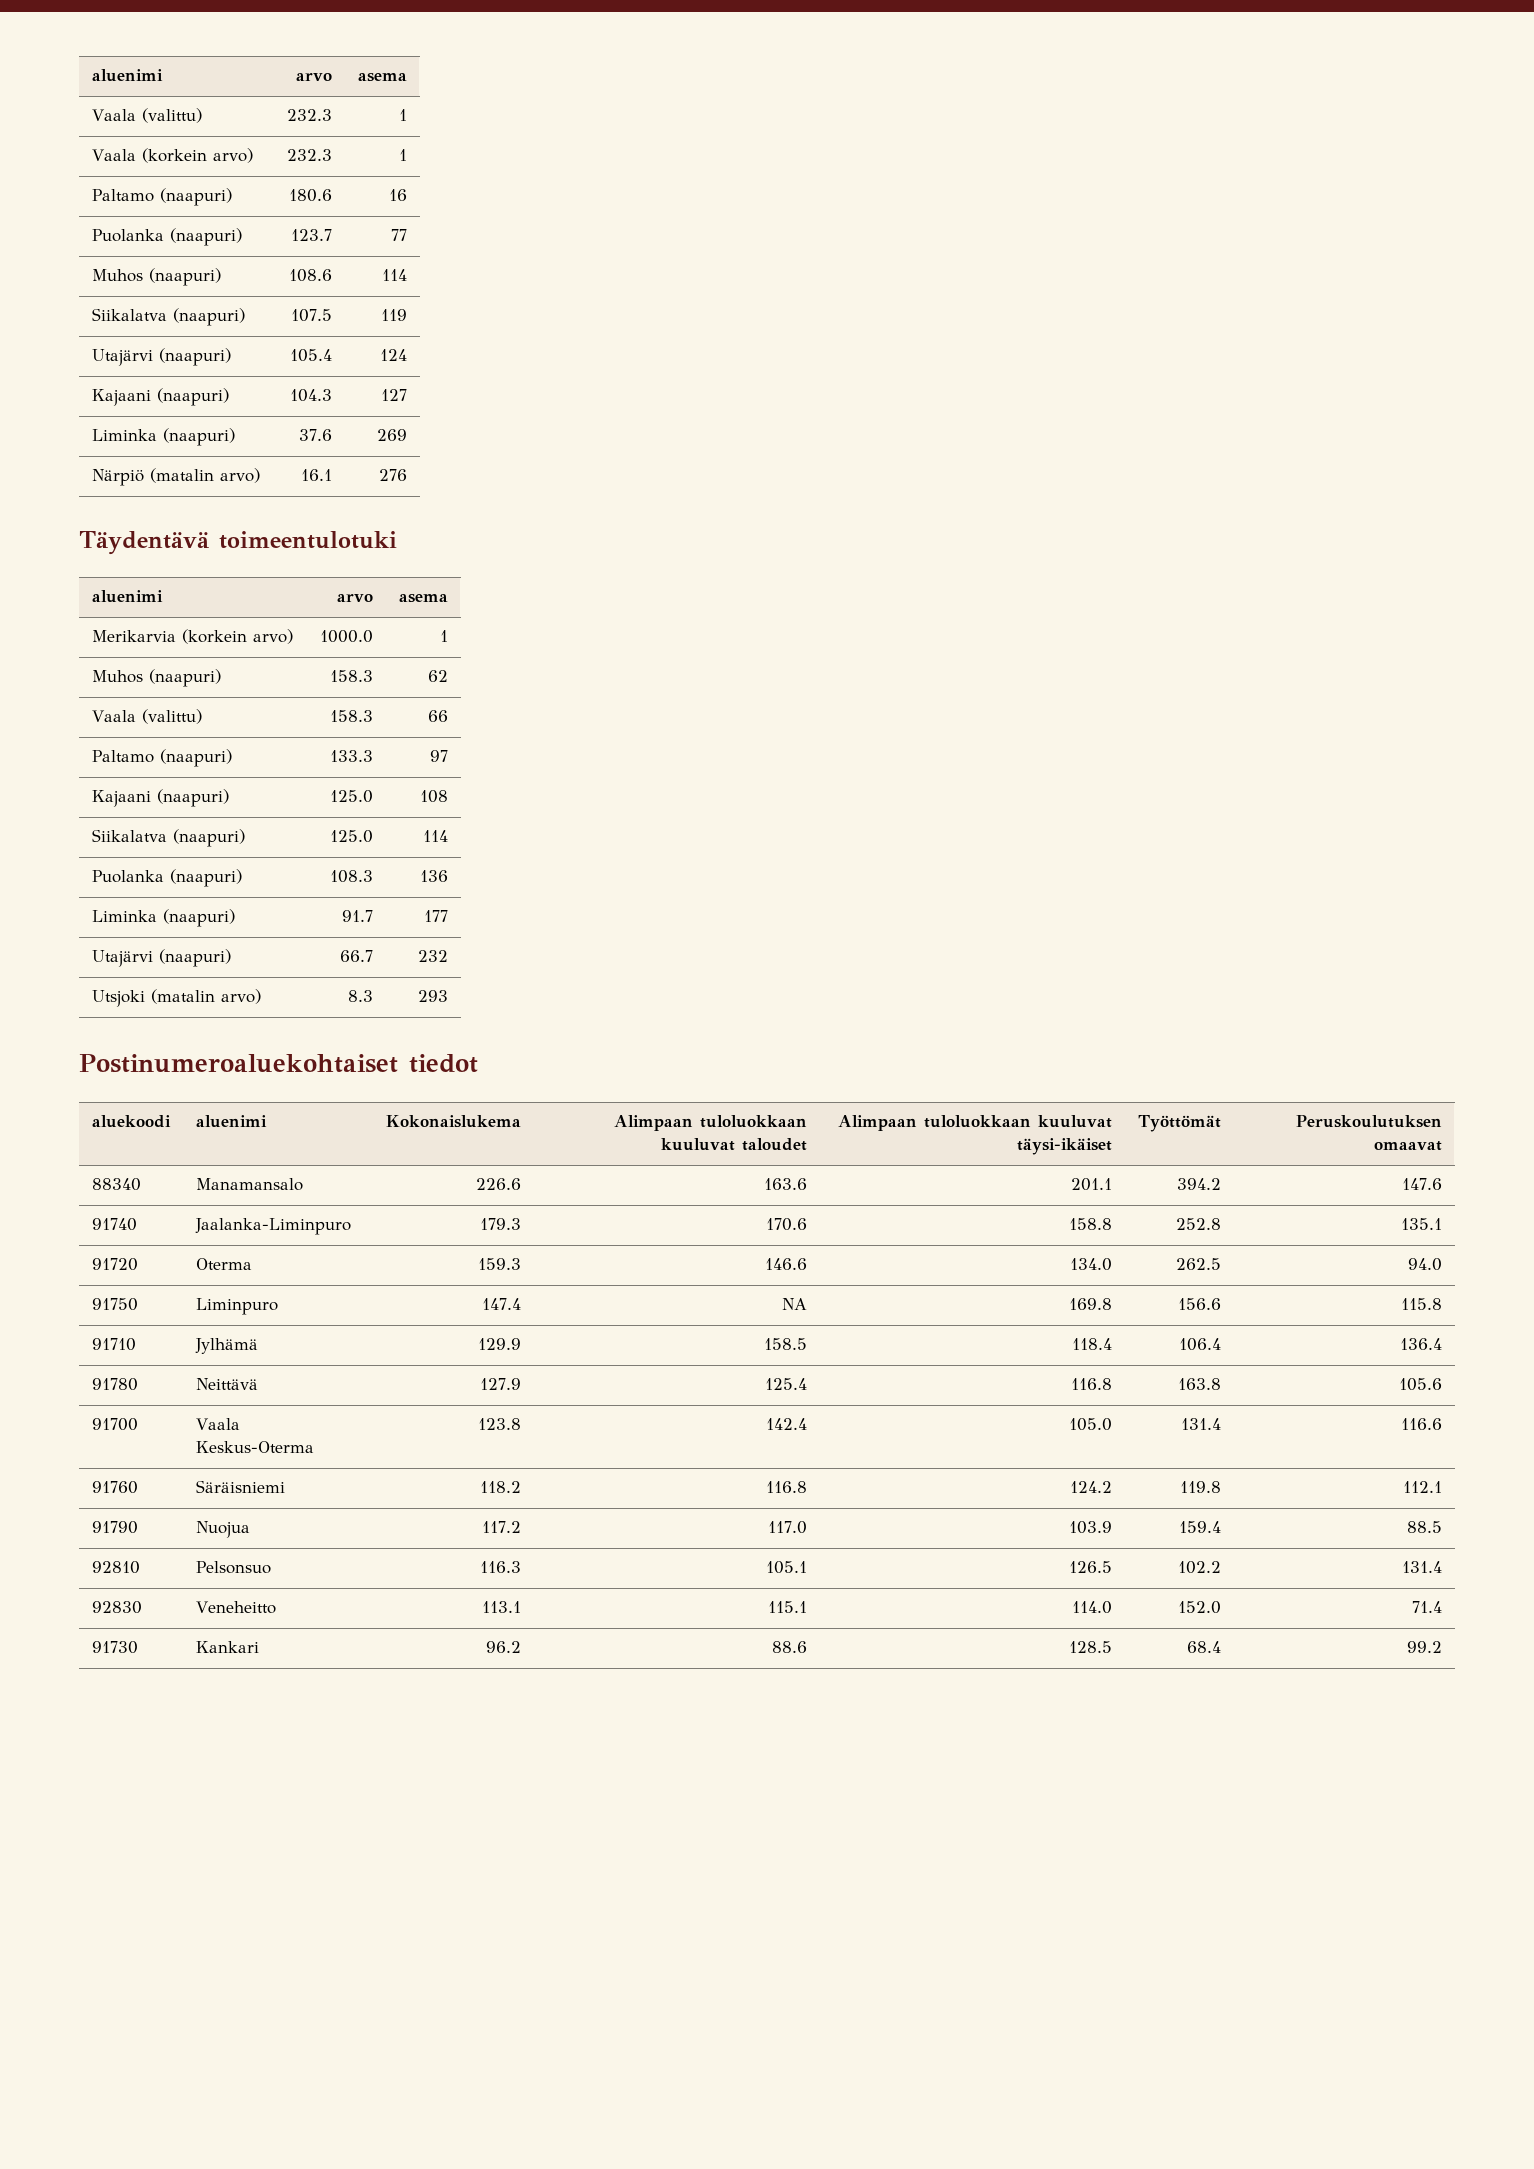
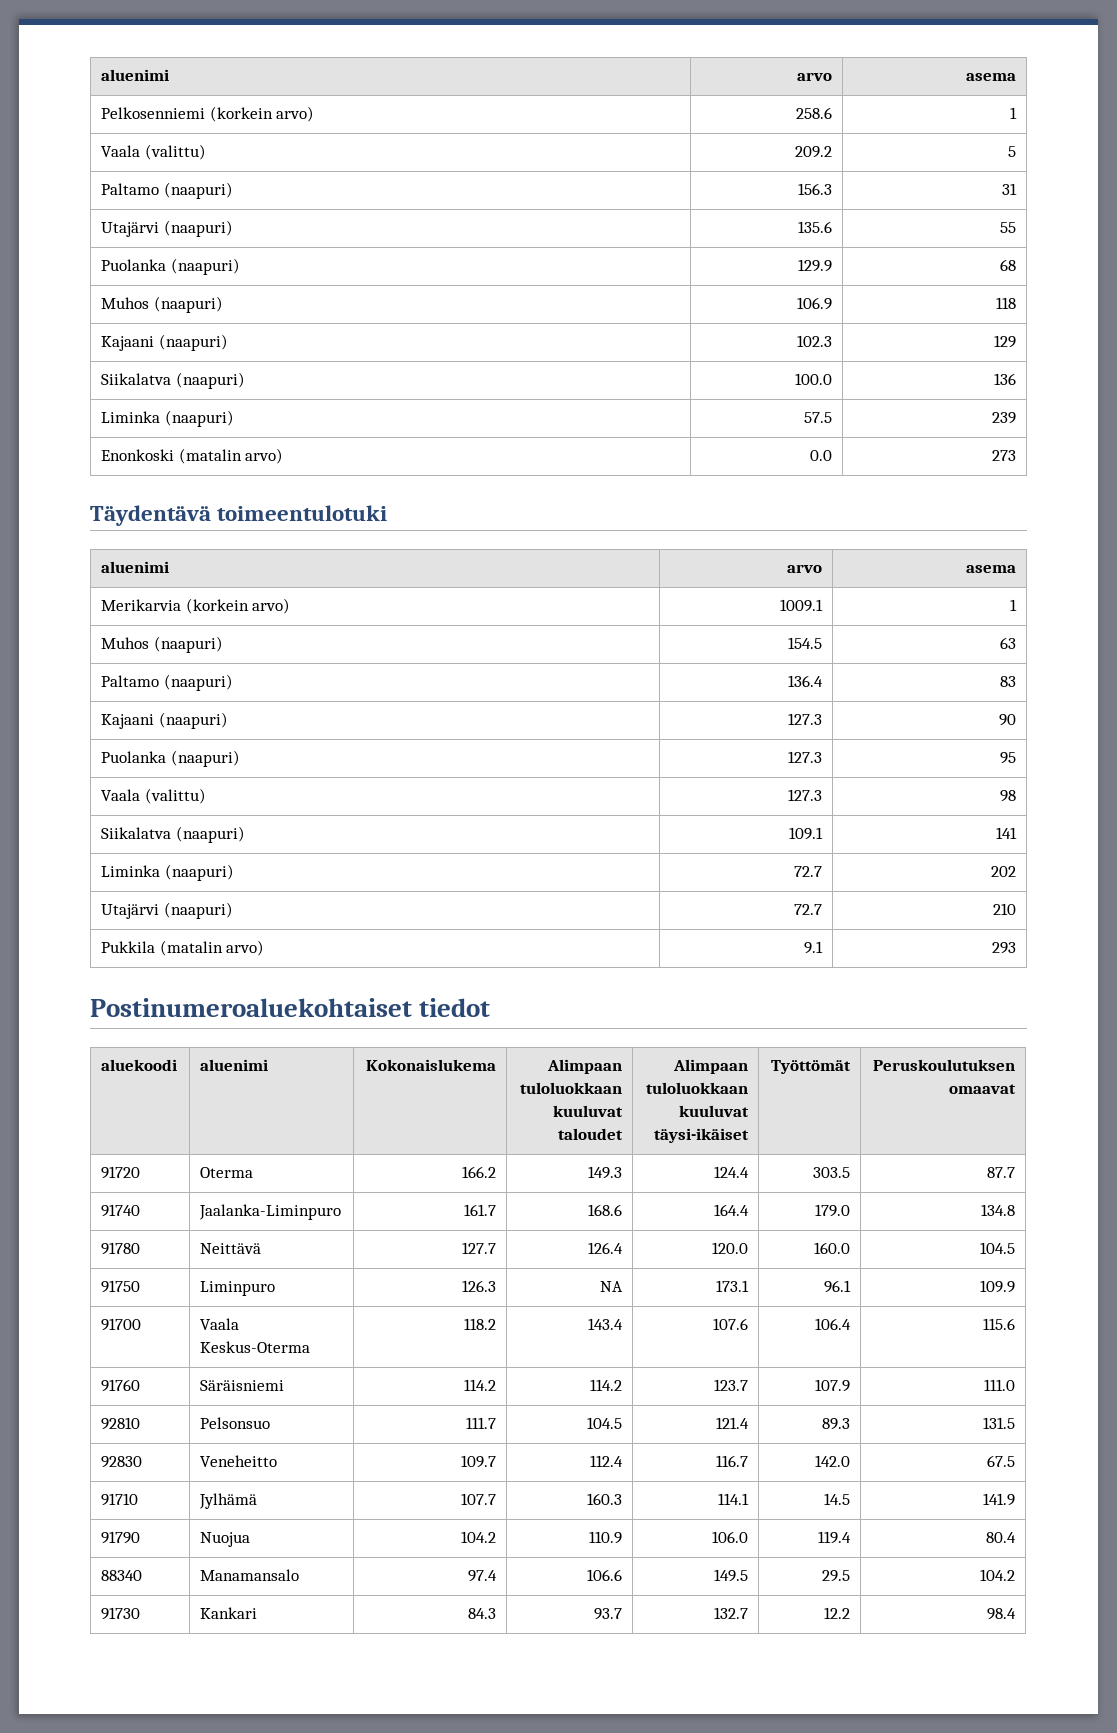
[91,69,163,82] [296,72,333,81] [358,73,408,82] [91,108,202,123] [287,109,333,121] [399,109,408,121] [91,148,253,163] [287,149,333,161] [399,149,408,161] [91,188,232,206] [289,189,333,202] [389,189,408,201] [91,228,242,246] [291,229,333,241] [391,229,408,241] [91,268,221,286] [289,269,333,282] [382,269,408,281] [91,308,245,326] [291,309,333,322] [381,309,408,321] [91,348,231,366] [290,349,333,362] [380,349,408,361] [91,388,229,406] [290,389,333,402] [381,389,408,401] [91,428,235,446] [299,429,333,441] [377,429,408,441] [91,468,260,486] [301,469,333,481] [379,469,408,481] aluenimi | arvo | asema // Vaala (valittu) | 232.3 | 1 // Vaala (korkein arvo) | 232.3 | 1 // Paltamo (naapuri) | 180.6 | 16 // Puolanka (naapuri) | 123.7 | 77 // Muhos (naapuri) | 108.6 | 114 // Siikalatva (naapuri) | 107.5 | 119 // Utajärvi (naapuri) | 105.4 | 124 // Kajaani (naapuri) | 104.3 | 127 // Liminka (naapuri) | 37.6 | 269 // Närpiö (matalin arvo) | 16.1 | 276 -> [101,69,170,81] [796,72,832,81] [965,73,1016,81] [101,106,315,122] [795,107,832,119] [1009,107,1017,119] [101,144,206,160] [794,146,832,158] [1007,146,1016,157] [101,182,233,199] [797,183,832,195] [1001,183,1017,195] [101,220,233,237] [797,221,832,233] [999,222,1016,233] [101,258,240,275] [797,259,832,272] [999,259,1016,271] [101,296,223,313] [796,297,832,310] [995,297,1016,309] [101,334,228,351] [796,335,832,347] [993,335,1016,348] [101,372,245,389] [794,373,832,385] [993,373,1016,385] [101,410,234,427] [803,412,832,423] [991,412,1016,424] [101,448,284,464] [809,450,832,461] [991,450,1016,461] aluenimi | arvo | asema // Pelkosenniemi (korkein arvo) | 258.6 | 1 // Vaala (valittu) | 209.2 | 5 // Paltamo (naapuri) | 156.3 | 31 // Utajärvi (naapuri) | 135.6 | 55 // Puolanka (naapuri) | 129.9 | 68 // Muhos (naapuri) | 106.9 | 118 // Kajaani (naapuri) | 102.3 | 129 // Siikalatva (naapuri) | 100.0 | 136 // Liminka (naapuri) | 57.5 | 239 // Enonkoski (matalin arvo) | 0.0 | 273
[320,630,374,643] 1000.0 -> [779,599,823,612] 1009.1
[330,670,374,682] [428,670,449,682] [91,709,202,724] [330,710,374,722] [428,710,449,722] [91,749,232,767] [330,750,374,762] [430,750,449,762] [91,789,229,807] [330,790,374,803] [420,790,449,803] [91,829,245,847] [330,830,374,843] [423,830,449,842] [91,869,242,887] [330,870,374,883] [420,870,449,882] [91,909,235,927] [342,910,374,922] [424,910,449,922] [91,949,231,967] [340,950,374,962] [418,950,449,962] [91,989,261,1007] [348,990,374,1002] 158.3 | 62 // Vaala (valittu) | 158.3 | 66 // Paltamo (naapuri) | 133.3 | 97 // Kajaani (naapuri) | 125.0 | 108 // Siikalatva (naapuri) | 125.0 | 114 // Puolanka (naapuri) | 108.3 | 136 // Liminka (naapuri) | 91.7 | 177 // Utajärvi (naapuri) | 66.7 | 232 // Utsjoki (matalin arvo) | 8.3 -> [787,637,822,649] [999,637,1016,649] [101,674,233,691] [787,675,823,687] [999,676,1016,687] [101,712,228,729] [787,713,822,725] [998,714,1016,726] [101,750,240,767] [787,751,822,763] [999,752,1016,764] [101,788,206,804] [787,789,822,801] [999,790,1016,802] [101,826,245,843] [788,827,823,840] [995,827,1017,839] [101,864,234,881] [793,866,822,877] [990,866,1016,877] [101,902,233,919] [793,904,822,915] [992,903,1016,915] [101,940,265,956] [803,941,823,954] 154.5 | 63 // Paltamo (naapuri) | 136.4 | 83 // Kajaani (naapuri) | 127.3 | 90 // Puolanka (naapuri) | 127.3 | 95 // Vaala (valittu) | 127.3 | 98 // Siikalatva (naapuri) | 109.1 | 141 // Liminka (naapuri) | 72.7 | 202 // Utajärvi (naapuri) | 72.7 | 210 // Pukkila (matalin arvo) | 9.1
[91,1178,141,1191] [195,1178,303,1191] [476,1178,522,1190] [764,1178,808,1190] [1071,1178,1113,1191] [1177,1178,1222,1190] [1402,1178,1443,1190] [91,1218,137,1231] [194,1218,351,1235] [480,1218,522,1230] [766,1218,808,1231] [1069,1218,1113,1230] [1176,1218,1222,1230] [1401,1218,1443,1230] [91,1258,138,1271] [195,1258,252,1270] [478,1258,522,1270] [765,1258,808,1270] [1070,1258,1113,1271] [1176,1258,1222,1270] [1408,1258,1443,1271] 88340 | Manamansalo | 226.6 | 163.6 | 201.1 | 394.2 | 147.6 // 91740 | Jaalanka-Liminpuro | 179.3 | 170.6 | 158.8 | 252.8 | 135.1 // 91720 | Oterma | 159.3 | 146.6 | 134.0 | 262.5 | 94.0 -> [101,1166,141,1179] [200,1167,254,1178] [461,1166,496,1178] [587,1166,622,1179] [713,1166,749,1178] [812,1167,850,1178] [986,1167,1015,1178] [101,1204,141,1217] [199,1204,342,1220] [463,1204,496,1216] [587,1204,622,1216] [713,1204,749,1216] [814,1204,850,1217] [980,1204,1015,1216] [101,1242,141,1255] [200,1243,262,1254] [461,1242,496,1254] [587,1242,623,1254] [711,1242,748,1254] [813,1242,850,1254] [979,1242,1015,1254] 91720 | Oterma | 166.2 | 149.3 | 124.4 | 303.5 | 87.7 // 91740 | Jaalanka-Liminpuro | 161.7 | 168.6 | 164.4 | 179.0 | 134.8 // 91780 | Neittävä | 127.7 | 126.4 | 120.0 | 160.0 | 104.5
[482,1298,522,1310] 147.4 -> [461,1280,496,1292] 126.3
[1069,1298,1113,1310] [1178,1298,1222,1310] [1401,1298,1443,1310] [91,1338,136,1351] [194,1338,258,1354] [478,1338,522,1350] [764,1338,808,1350] [1072,1338,1113,1350] [1179,1338,1222,1351] [1400,1338,1443,1350] [91,1378,138,1391] [195,1378,258,1390] [480,1378,522,1390] [765,1378,808,1390] [1071,1378,1113,1390] [1178,1378,1222,1390] [1399,1378,1443,1391] [91,1418,138,1431] [195,1418,240,1430] [195,1441,314,1453] [478,1418,522,1430] [766,1418,808,1430] [1069,1418,1113,1431] [1181,1418,1222,1430] [1401,1418,1443,1430] [91,1481,138,1494] [195,1480,285,1493] [480,1481,522,1493] [766,1481,808,1493] [1070,1481,1113,1493] [1180,1481,1222,1493] [1403,1481,1443,1493] [91,1521,138,1534] [195,1521,250,1538] [482,1521,522,1533] [768,1521,808,1534] [1069,1521,1113,1534] [1179,1521,1222,1533] [1407,1521,1443,1533] [91,1561,140,1574] [195,1561,271,1574] [480,1561,522,1573] [766,1561,808,1574] [1069,1561,1113,1573] [1178,1561,1222,1574] [1402,1561,1443,1573] [91,1601,142,1614] [195,1601,276,1614] [482,1601,522,1613] [768,1601,808,1613] [1072,1601,1113,1614] [1178,1601,1222,1614] [1412,1601,1443,1613] [91,1641,138,1654] [195,1641,259,1653] [486,1641,522,1653] [772,1641,808,1653] [1069,1641,1113,1653] [1187,1641,1222,1653] [1407,1641,1443,1653] 169.8 | 156.6 | 115.8 // 91710 | Jylhämä | 129.9 | 158.5 | 118.4 | 106.4 | 136.4 // 91780 | Neittävä | 127.9 | 125.4 | 116.8 | 163.8 | 105.6 // 91700 | Vaala Keskus-Oterma | 123.8 | 142.4 | 105.0 | 131.4 | 116.6 // 91760 | Säräisniemi | 118.2 | 116.8 | 124.2 | 119.8 | 112.1 // 91790 | Nuojua | 117.2 | 117.0 | 103.9 | 159.4 | 88.5 // 92810 | Pelsonsuo | 116.3 | 105.1 | 126.5 | 102.2 | 131.4 // 92830 | Veneheitto | 113.1 | 115.1 | 114.0 | 152.0 | 71.4 // 91730 | Kankari | 96.2 | 88.6 | 128.5 | 68.4 | 99.2 -> [715,1280,749,1292] [823,1280,851,1293] [979,1280,1015,1293] [101,1318,142,1331] [200,1318,240,1330] [200,1341,311,1353] [463,1318,496,1330] [587,1318,623,1330] [712,1318,748,1330] [814,1318,851,1330] [982,1318,1015,1330] [101,1379,141,1392] [200,1380,285,1391] [463,1379,496,1391] [589,1379,622,1391] [713,1379,748,1391] [814,1379,850,1392] [983,1379,1015,1391] [101,1417,141,1430] [200,1417,271,1429] [465,1417,496,1429] [586,1417,622,1429] [715,1417,749,1429] [821,1418,850,1430] [982,1417,1015,1429] [101,1456,143,1468] [200,1455,278,1467] [460,1455,496,1468] [589,1455,623,1467] [715,1455,748,1467] [814,1455,850,1467] [986,1455,1015,1467] [101,1493,139,1506] [199,1493,258,1509] [460,1493,496,1505] [586,1493,622,1505] [717,1493,749,1505] [823,1493,850,1505] [982,1493,1015,1506] [101,1531,141,1544] [200,1532,251,1547] [460,1531,496,1543] [588,1531,622,1544] [711,1531,748,1543] [817,1531,851,1544] [985,1532,1016,1543] [101,1570,143,1581] [200,1569,300,1581] [467,1570,497,1582] [586,1569,622,1581] [713,1569,748,1582] [821,1570,850,1582] [979,1569,1015,1581] [101,1607,141,1620] [200,1607,258,1619] [467,1608,496,1619] [593,1608,622,1620] [713,1607,748,1619] [823,1607,850,1619] [986,1608,1016,1620] 173.1 | 96.1 | 109.9 // 91700 | Vaala Keskus-Oterma | 118.2 | 143.4 | 107.6 | 106.4 | 115.6 // 91760 | Säräisniemi | 114.2 | 114.2 | 123.7 | 107.9 | 111.0 // 92810 | Pelsonsuo | 111.7 | 104.5 | 121.4 | 89.3 | 131.5 // 92830 | Veneheitto | 109.7 | 112.4 | 116.7 | 142.0 | 67.5 // 91710 | Jylhämä | 107.7 | 160.3 | 114.1 | 14.5 | 141.9 // 91790 | Nuojua | 104.2 | 110.9 | 106.0 | 119.4 | 80.4 // 88340 | Manamansalo | 97.4 | 106.6 | 149.5 | 29.5 | 104.2 // 91730 | Kankari | 84.3 | 93.7 | 132.7 | 12.2 | 98.4

